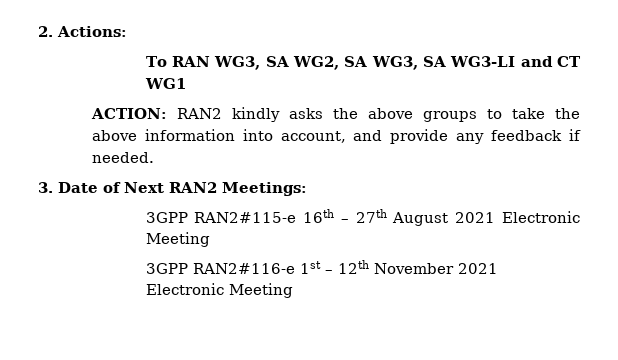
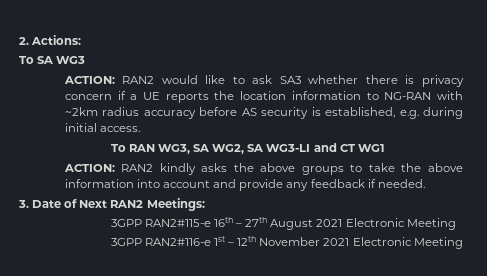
(127, 31) none -> [19,56,86,64] [63,75,464,87] [64,91,463,103] [64,107,463,119] [64,123,141,132] // To SA WG3 // ACTION: RAN2 would like to ask SA3 whether there is privacy concern if a UE reports the location information to NG-RAN with ~2km radius accuracy before AS security is established, e.g. during initial access.
[371,56,446,70] WG3, SA -> (264, 148) none
[280,131,346,143] account, -> [163,180,211,188] account

